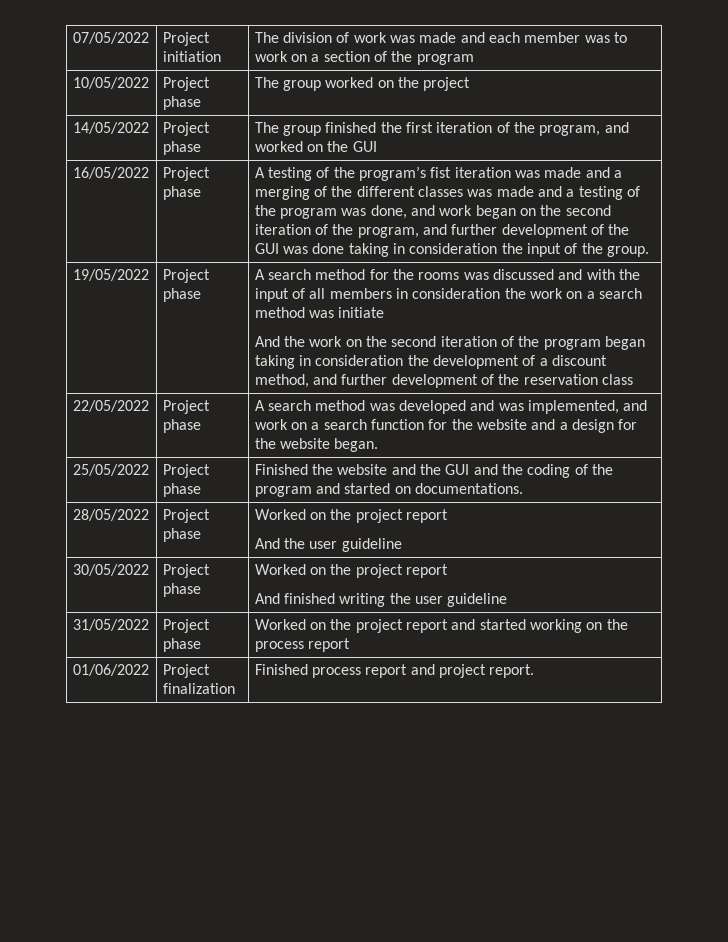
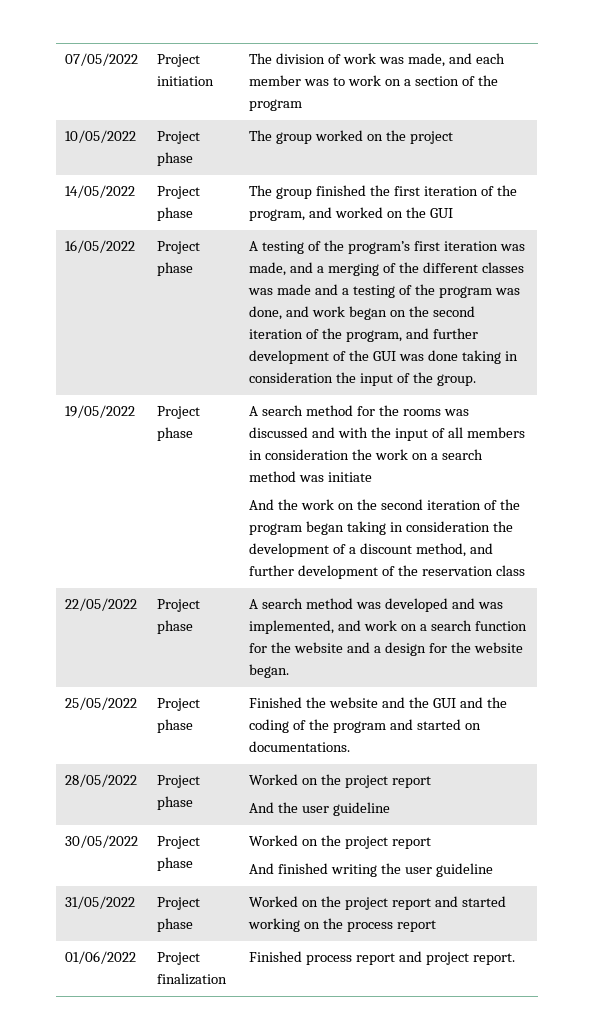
[419,32,457,43] made -> [408,53,446,67] made,
[430,167,452,178] fist -> [414,241,441,251] first
[544,167,582,178] made -> [249,262,287,276] made,

